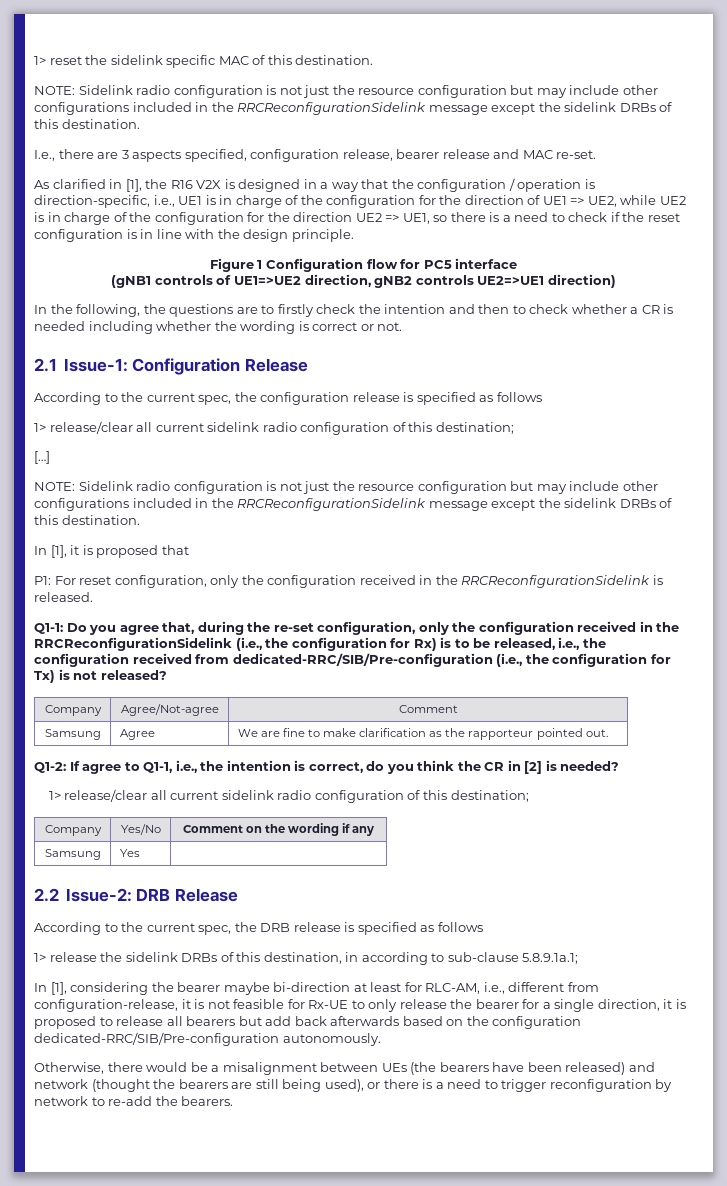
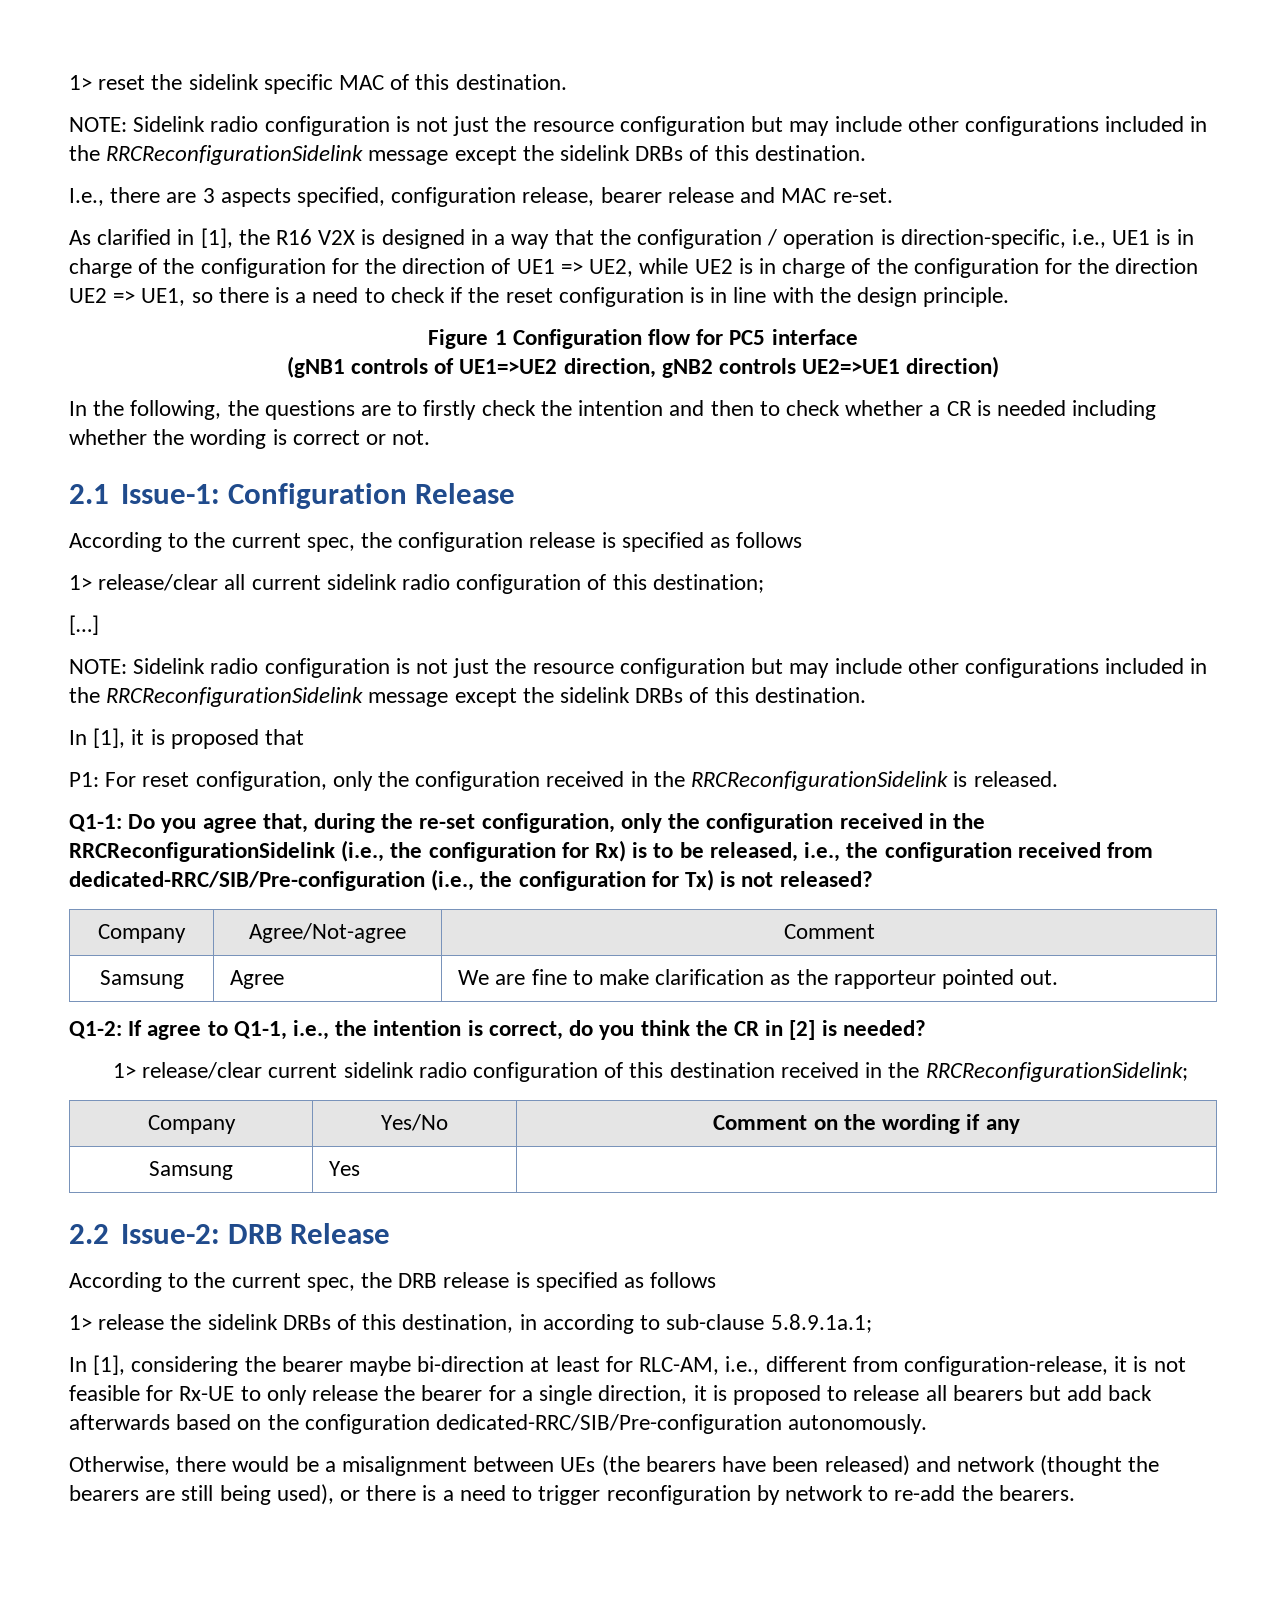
[150,790,529,803] all current sidelink radio configuration of this destination; -> [268,1062,1188,1082] current sidelink radio configuration of this destination received in the RRCReconfigurationSidelink;

